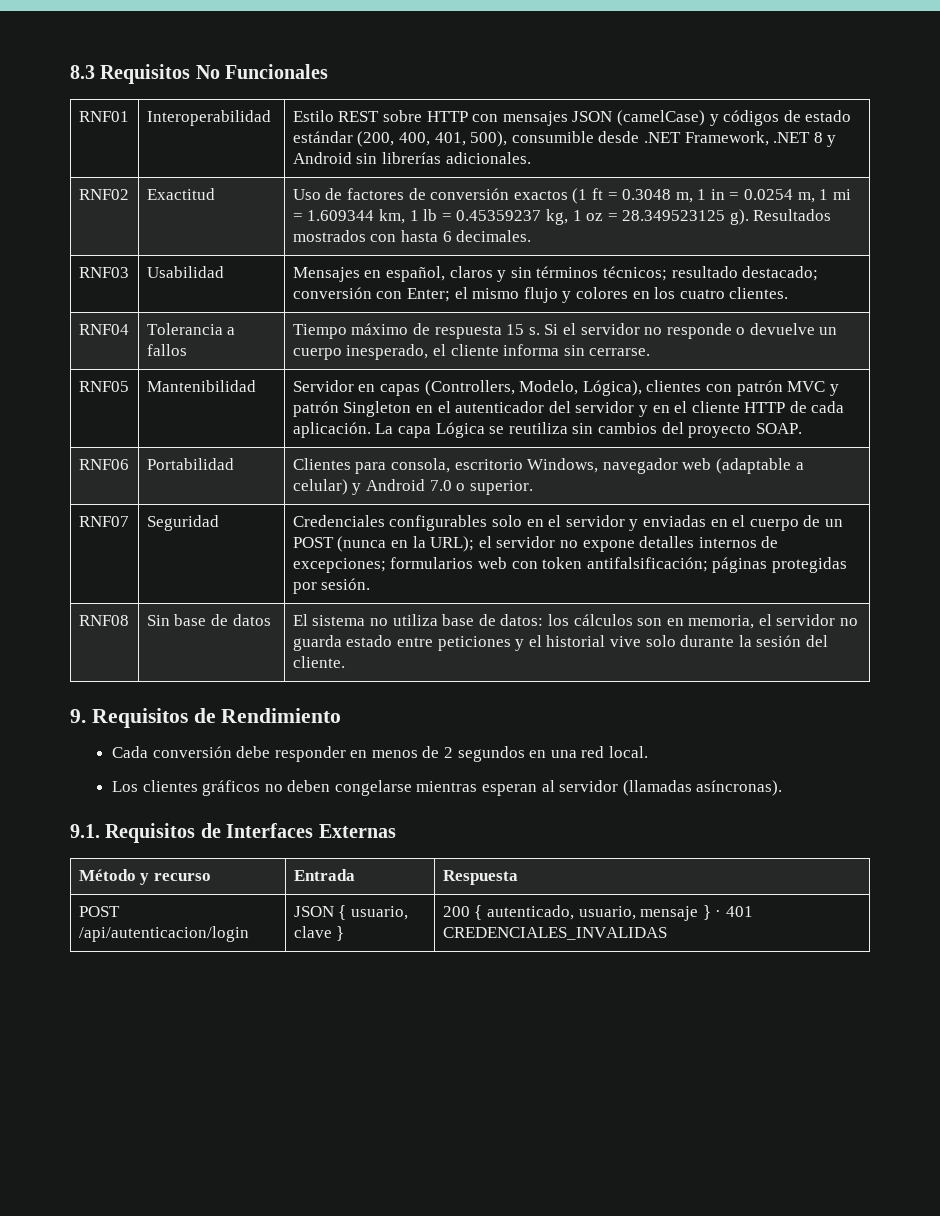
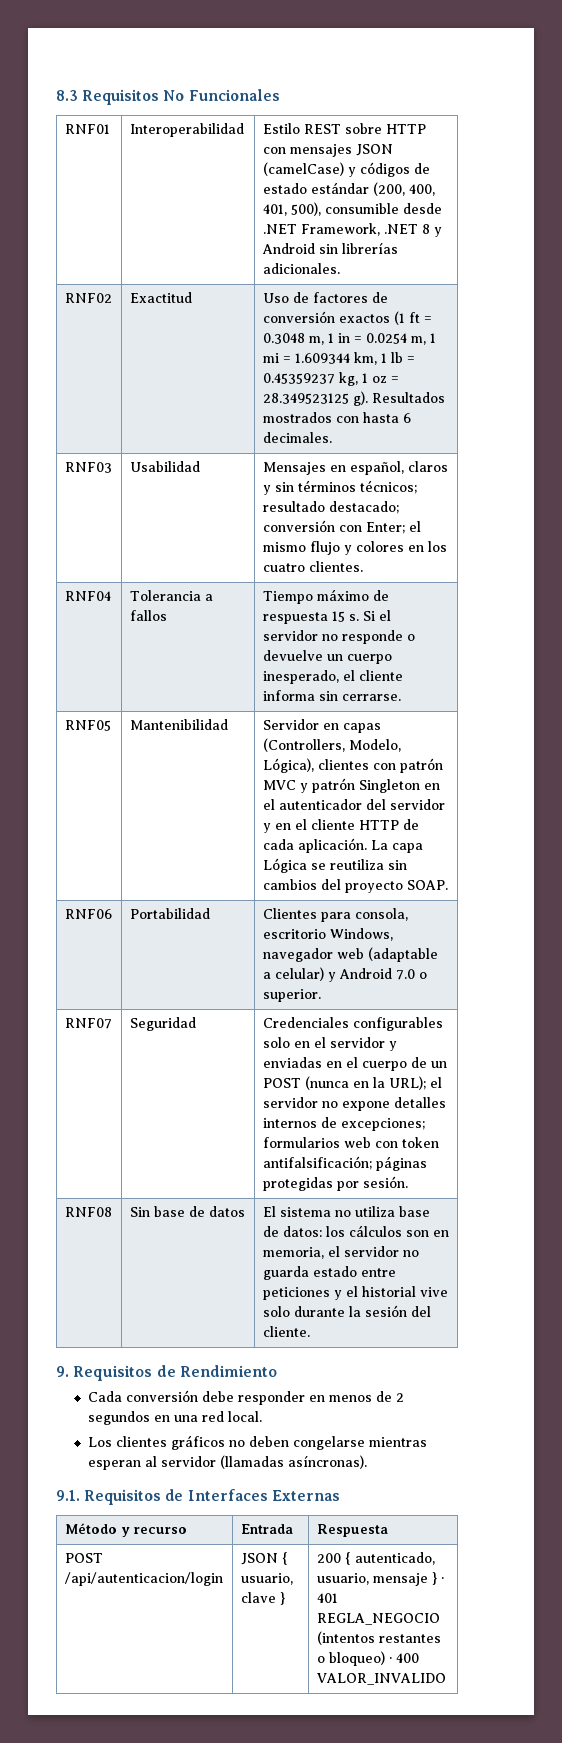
[442,927,667,940] CREDENCIALES_INVALIDAS -> [316,1613,440,1625] [316,1631,441,1645] [316,1651,419,1666] [316,1673,446,1685] REGLA_NEGOCIO (intentos restantes o bloqueo) · 400 VALOR_INVALIDO

